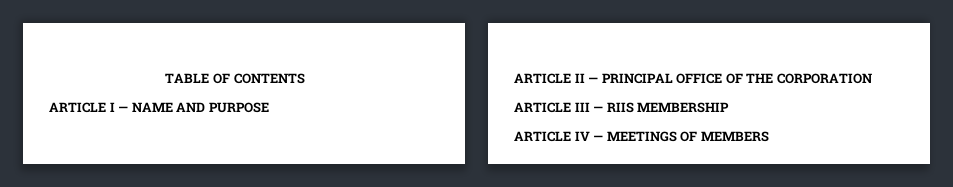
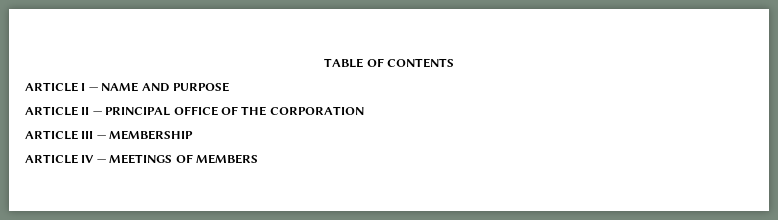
[606,102,634,113] RIIS -> (106, 137) none

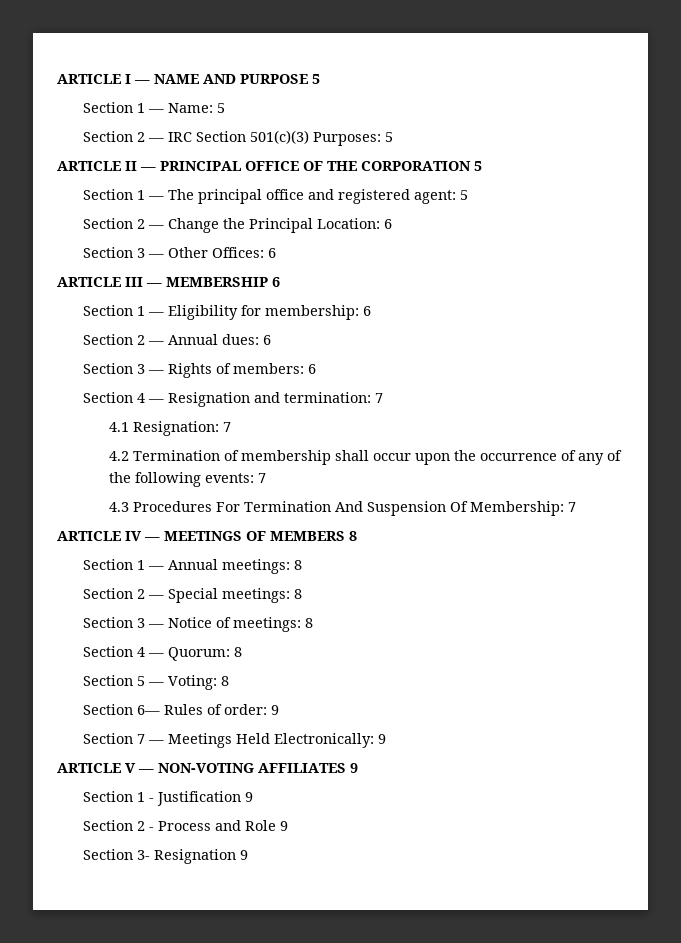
[324,58,454,68] TABLE OF CONTENTS // -> (57, 79) none
(229, 87) none -> [312,74,320,84] [83,102,226,113] [83,130,394,146] 5 // Section 1 — Name: 5 // Section 2 — IRC Section 501(c)(3) Purposes: 5
[25,130,194,140] // ARTICLE III — MEMBERSHIP -> [474,161,482,171] [83,189,469,204] [83,218,393,233] [83,247,277,258] [57,277,280,287] [83,305,372,320] [83,334,272,345] [83,363,317,378] [83,392,384,407] [109,421,232,436] [109,450,623,465] [109,472,267,487] [109,501,577,516] 5 // Section 1 — The principal office and registered agent: 5 // Section 2 — Change the Principal Location: 6 // Section 3 — Other Offices: 6 // ARTICLE III — MEMBERSHIP 6 // Section 1 — Eligibility for membership: 6 // Section 2 — Annual dues: 6 // Section 3 — Rights of members: 6 // Section 4 — Resignation and termination: 7 // 4.1 Resignation: 7 // 4.2 Termination of membership shall occur upon the occurrence of any of the following events: 7 // 4.3 Procedures For Termination And Suspension Of Membership: 7
(258, 159) none -> [349,531,357,541] [83,559,303,574] [83,588,303,603] [83,617,314,632] [83,646,243,661] [83,675,230,690] [83,704,280,715] [83,733,387,748] [57,763,358,773] [83,791,254,806] [83,820,289,831] [83,849,249,864] 8 // Section 1 — Annual meetings: 8 // Section 2 — Special meetings: 8 // Section 3 — Notice of meetings: 8 // Section 4 — Quorum: 8 // Section 5 — Voting: 8 // Section 6— Rules of order: 9 // Section 7 — Meetings Held Electronically: 9 // ARTICLE V — NON-VOTING AFFILIATES 9 // Section 1 - Justification 9 // Section 2 - Process and Role 9 // Section 3- Resignation 9

